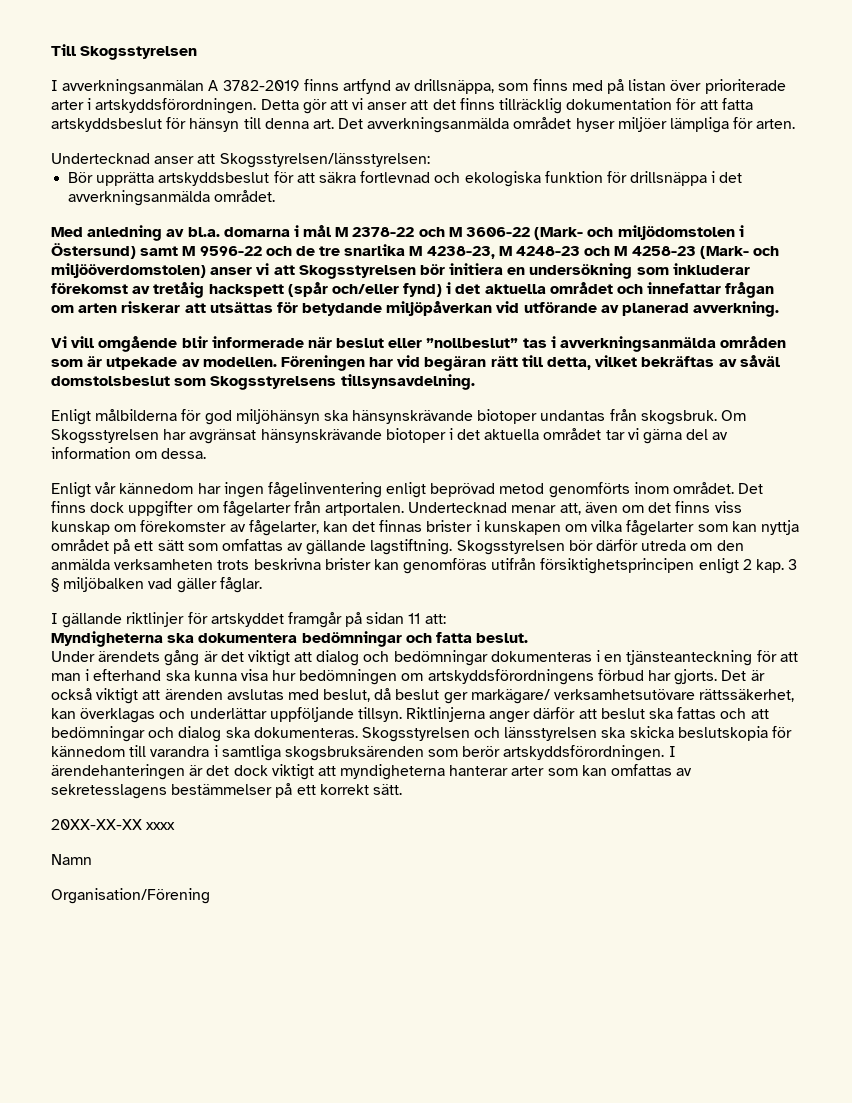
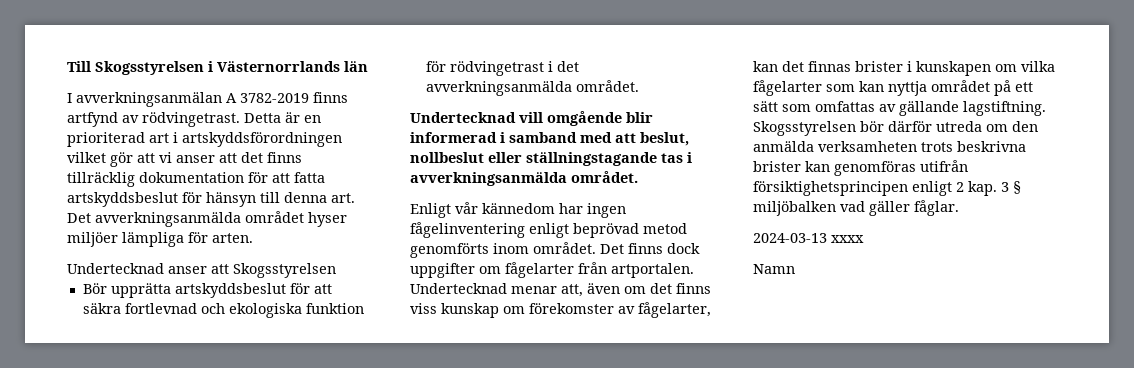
(198, 53) none -> [208,61,368,72] i Västernorrlands län
[414,79,786,94] [51,98,299,114] drillsnäppa, som finns med på listan över prioriterade arter i artskyddsförordningen. Detta -> [142,112,321,127] [67,132,342,147] [67,152,106,163] rödvingetrast. Detta är en prioriterad art i artskyddsförordningen vilket
[219,153,430,168] Skogsstyrelsen/länsstyrelsen: -> [233,263,336,278] Skogsstyrelsen
[630,171,708,186] drillsnäppa -> [449,61,544,76] rödvingetrast
[51,225,744,241] [51,243,779,259] [51,263,750,279] [51,282,775,298] [51,301,780,317] [51,336,787,352] [51,355,780,371] [51,374,475,390] [51,409,747,425] [51,428,729,444] [51,447,207,459] Med anledning av bl.a. domarna i mål M 2378-22 och M 3606-22 (Mark- och miljödomstolen i Östersund) samt M 9596-22 och de tre snarlika M 4238-23, M 4248-23 och M 4258-23 (Mark- och miljööverdomstolen) anser vi att Skogsstyrelsen bör initiera en undersökning som inkluderar förekomst av tretåig hackspett (spår och/eller fynd) i det aktuella området och innefattar frågan om arten riskerar att utsättas för betydande miljöpåverkan vid utförande av planerad avverkning. // Vi vill omgående blir informerade när beslut eller ”nollbeslut” tas i avverkningsanmälda områden som är utpekade av modellen. Föreningen har vid begäran rätt till detta, vilket bekräftas av såväl domstolsbeslut som Skogsstyrelsens tillsynsavdelning. // Enligt målbilderna för god miljöhänsyn ska hänsynskrävande biotoper undantas från skogsbruk. Om Skogsstyrelsen har avgränsat hänsynskrävande biotoper i det aktuella området tar vi gärna del av information om dessa. -> [410,111,653,126] [410,132,689,146] [410,152,692,166] [410,171,638,186] Undertecknad vill omgående blir informerad i samband med att beslut, nollbeslut eller ställningstagande tas i avverkningsanmälda området.
[51,612,446,628] [51,631,529,647] [51,650,798,666] [51,669,765,685] [51,688,795,704] [51,707,769,723] [51,726,793,742] [51,745,676,761] [51,764,693,780] [51,783,402,799] [51,819,142,830] I gällande riktlinjer för artskyddet framgår på sidan 11 att: // Myndigheterna ska dokumentera bedömningar och fatta beslut. // Under ärendets gång är det viktigt att dialog och bedömningar dokumenteras i en tjänsteanteckning för att man i efterhand ska kunna visa hur bedömningen om artskyddsförordningens förbud har gjorts. Det är också viktigt att ärenden avslutas med beslut, då beslut ger markägare/ verksamhetsutövare rättssäkerhet, kan överklagas och underlättar uppföljande tillsyn. Riktlinjerna anger därför att beslut ska fattas och att bedömningar och dialog ska dokumenteras. Skogsstyrelsen och länsstyrelsen ska skicka beslutskopia för kännedom till varandra i samtliga skogsbruksärenden som berör artskyddsförordningen. I ärendehanteringen är det dock viktigt att myndigheterna hanterar arter som kan omfattas av sekretesslagens bestämmelser på ett korrekt sätt. // 20XX-XX-XX -> [753,233,827,243] 2024-03-13
[51,888,210,904] // Organisation/Förening -> (795, 269) none

